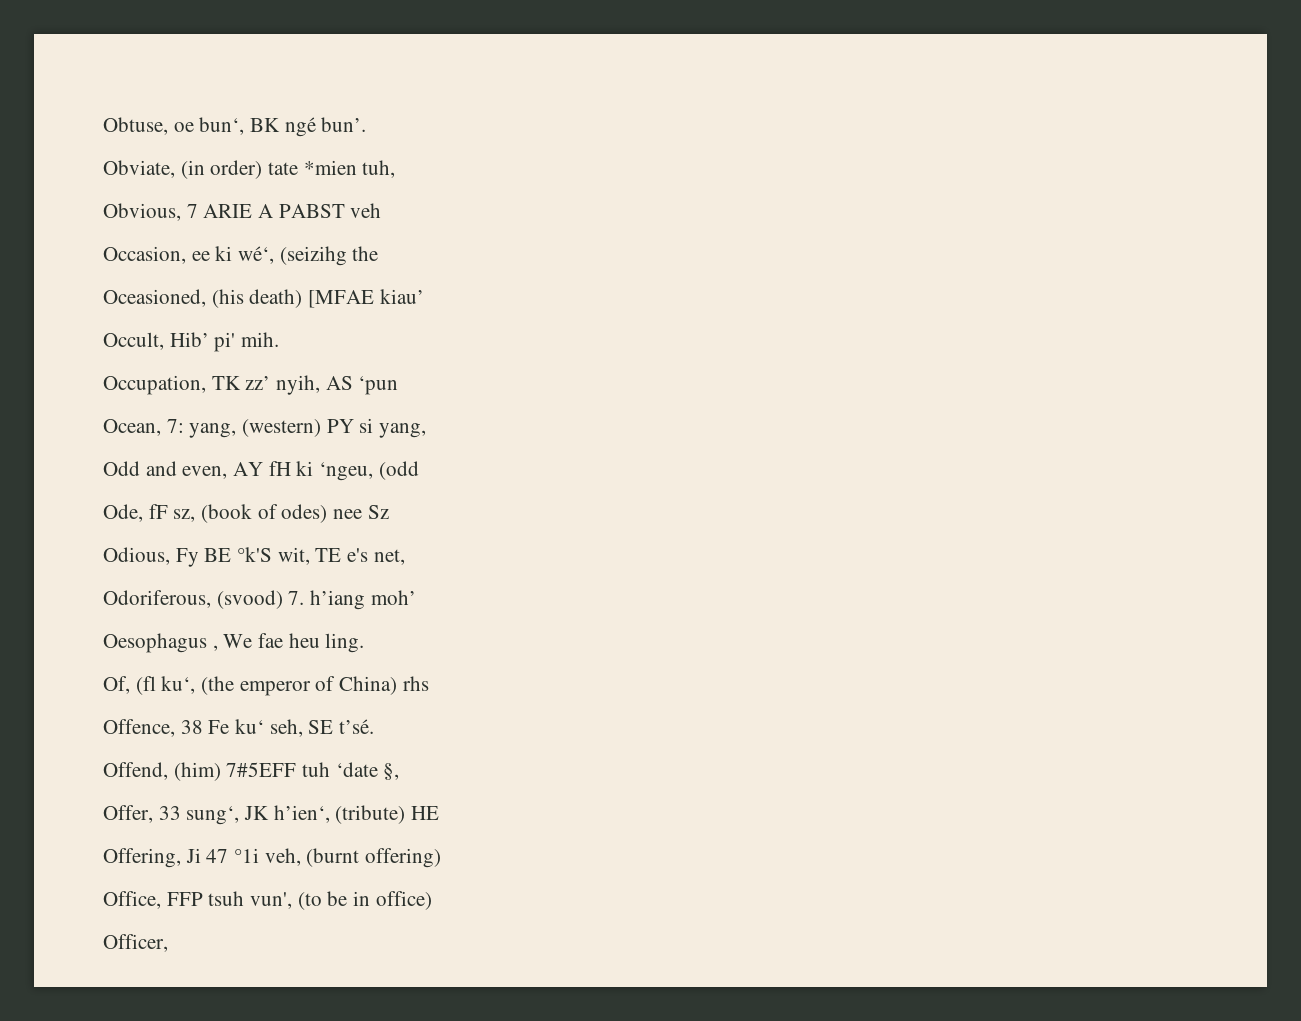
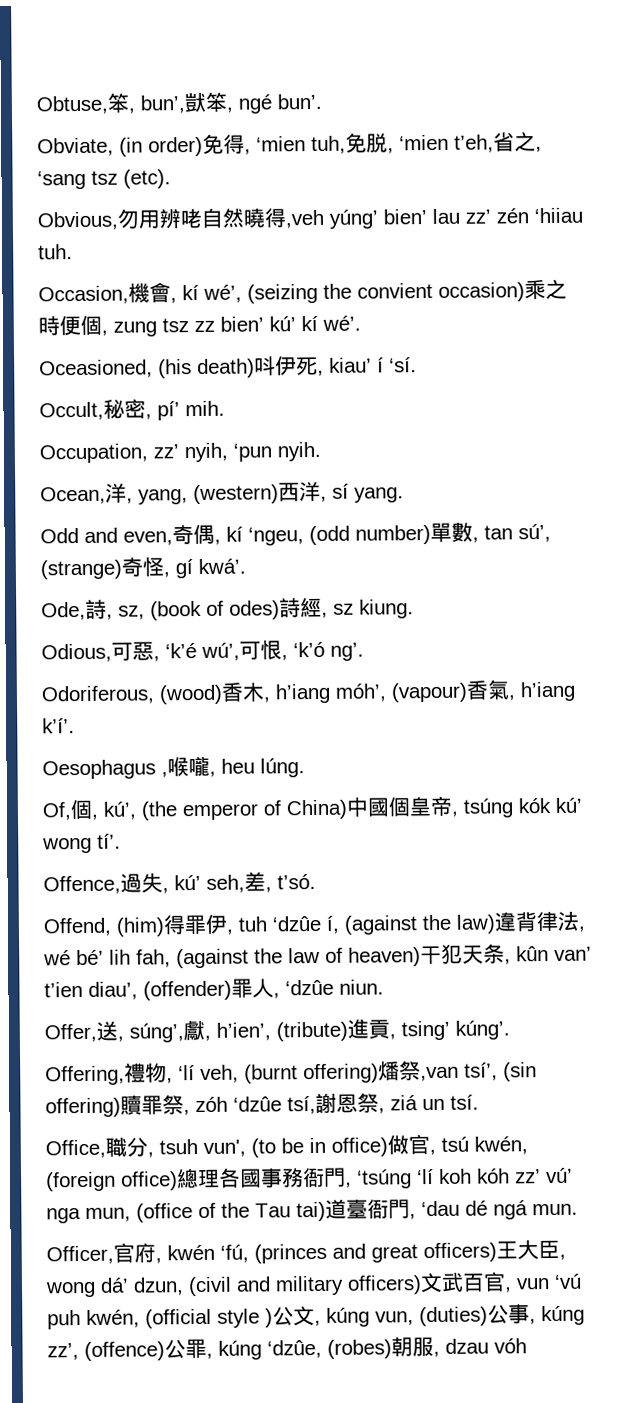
[173,117,281,135] oe bun‘, BK -> [107,91,233,114] 笨, bun’,獃笨,
[268,160,396,178] [103,203,382,221] [103,246,379,266] tate *mien tuh, // Obvious, 7 ARIE A PABST veh // Occasion, ee ki wé‘, (seizihg the -> [202,132,542,155] [37,169,171,190] [37,207,583,231] [38,244,73,260] [38,279,567,305] [38,315,361,337] 免得, ‘mien tuh,免脱, ‘mien t’eh,省之, ‘sang tsz (etc). // Obvious,勿用辨咾自然曉得,veh yúng’ bien’ lau zz’ zén ‘hiiau tuh. // Occasion,機會, kí wé’, (seizing the convient occasion)乘之時便個, zung tsz zz bien’ kú’ kí wé’.
[308,290,375,308] [MFAE -> [254,356,324,376] 呌伊死,
(424, 296) none -> [377,357,417,373] í ‘sí.
[169,332,236,352] Hib’ pi' -> [103,398,180,421] 秘密, pí’
[211,376,241,390] TK -> (148, 453) none
[325,376,353,390] AS -> (228, 452) none
(399, 385) none -> [277,441,321,462] nyih.
[166,419,184,433] 7: -> [105,483,133,504] 洋,
[326,418,427,438] PY si yang, -> [278,481,404,503] 西洋, sí yang.
[233,461,314,476] AY fH ki -> [172,524,243,545] 奇偶, kí
(419, 470) none -> [355,522,551,545] [40,557,246,580] number)單數, tan sú’, (strange)奇怪, gí kwá’.
[148,504,168,519] fF -> [85,598,113,620] 詩,
[333,505,389,519] [103,547,405,567] [103,590,416,610] [103,633,365,653] nee Sz // Odious, Fy BE °k'S wit, TE e's net, // Odoriferous, (svood) 7. h’iang moh’ // Oesophagus , We fae heu ling. -> [279,597,414,619] [41,640,364,663] [41,679,576,705] [42,718,75,734] [42,755,305,780] 詩經, sz kiung. // Odious,可惡, ‘k’é wú’,可恨, ‘k’ó ng’. // Odoriferous, (wood)香木, h’iang móh’, (vapour)香氣, h’iang k’í’. // Oesophagus ,喉嚨, heu lúng.
[135,676,196,695] (fl ku‘, -> [70,799,137,820] 個, kú’,
[402,676,429,691] [103,719,375,737] [103,762,400,781] [103,805,440,825] [103,848,442,868] rhs // Offence, 38 Fe ku‘ seh, SE t’sé. // Offend, (him) 7#5EFF tuh ‘date §, // Offer, 33 sung‘, JK h’ien‘, (tribute) HE // Offering, Ji 47 °1i veh, (burnt offering) -> [346,795,582,818] [42,833,121,854] [43,871,316,895] [43,910,585,937] [43,943,592,969] [44,978,384,1001] [44,1018,510,1043] [45,1060,537,1086] [45,1092,479,1118] 中國個皇帝, tsúng kók kú’ wong tí’. // Offence,過失, kú’ seh,差, t’só. // Offend, (him)得罪伊, tuh ‘dzûe í, (against the law)違背律法, wé bé’ lih fah, (against the law of heaven)干犯天条, kûn van’ t’ien diau’, (offender)罪人, ‘dzûe niun. // Offer,送, súng’,獻, h’ien’, (tribute)進貢, tsing’ kúng’. // Offering,禮物, ‘lí veh, (burnt offering)燔祭,van tsí’, (sin offering)贖罪祭, zóh ‘dzûe tsí,謝恩祭, ziá un tsí.
[166,892,203,906] FFP -> [105,1137,154,1158] 職分,
[103,934,168,952] // Officer, -> [387,1134,528,1156] [46,1167,573,1192] [46,1198,578,1224] [46,1239,566,1265] [45,1271,582,1298] [47,1304,585,1330] [47,1337,527,1361] 做官, tsú kwén, (foreign office)總理各國事務衙門, ‘tsúng ‘lí koh kóh zz’ vú’ nga mun, (office of the Tau tai)道臺衙門, ‘dau dé ngá mun. // Officer,官府, kwén ‘fú, (princes and great officers)王大臣, wong dá’ dzun, (civil and military officers)文武百官, vun ‘vú puh kwén, (official style )公文, kúng vun, (duties)公事, kúng zz’, (offence)公罪, kúng ‘dzûe, (robes)朝服, dzau vóh

